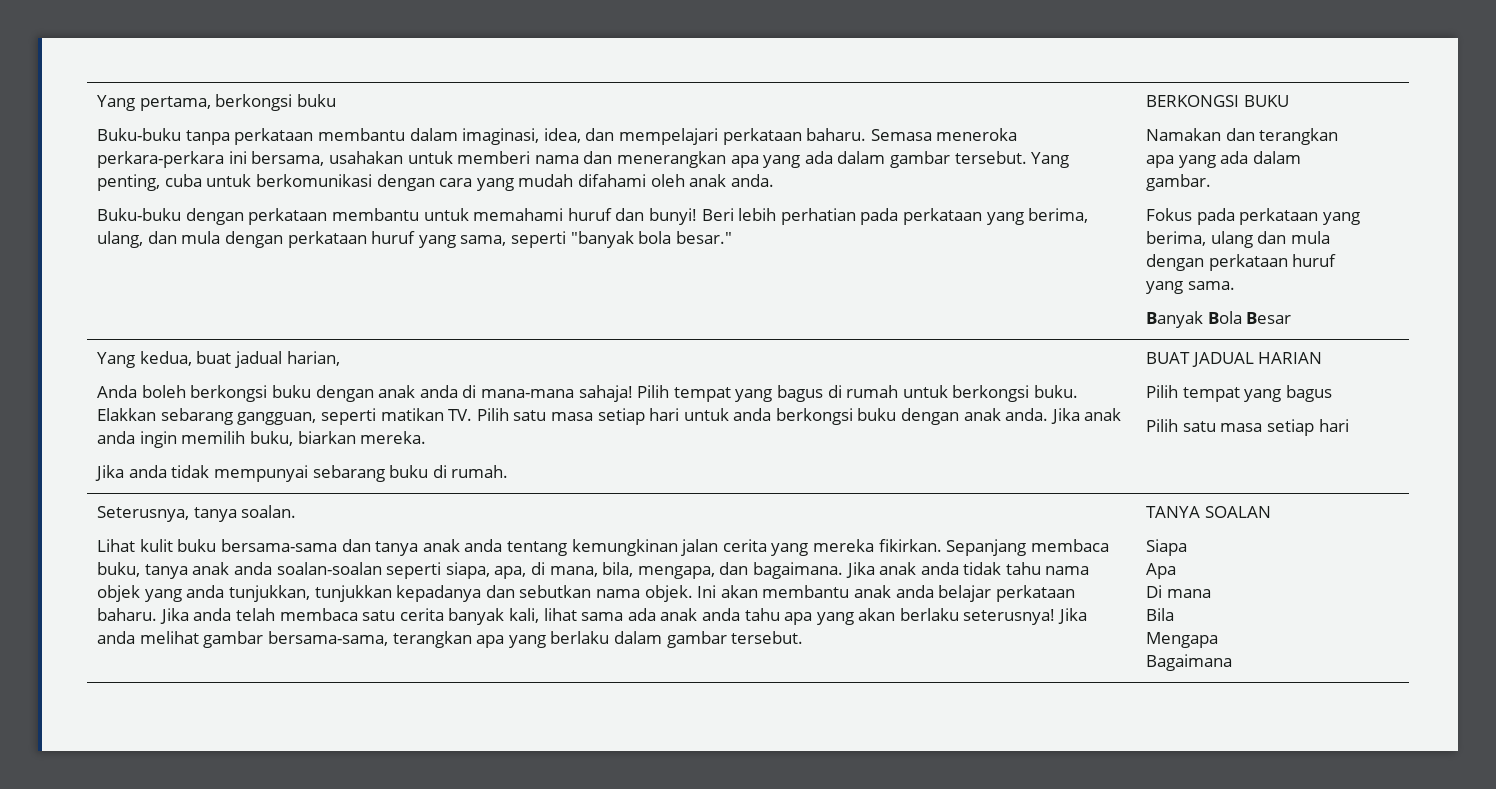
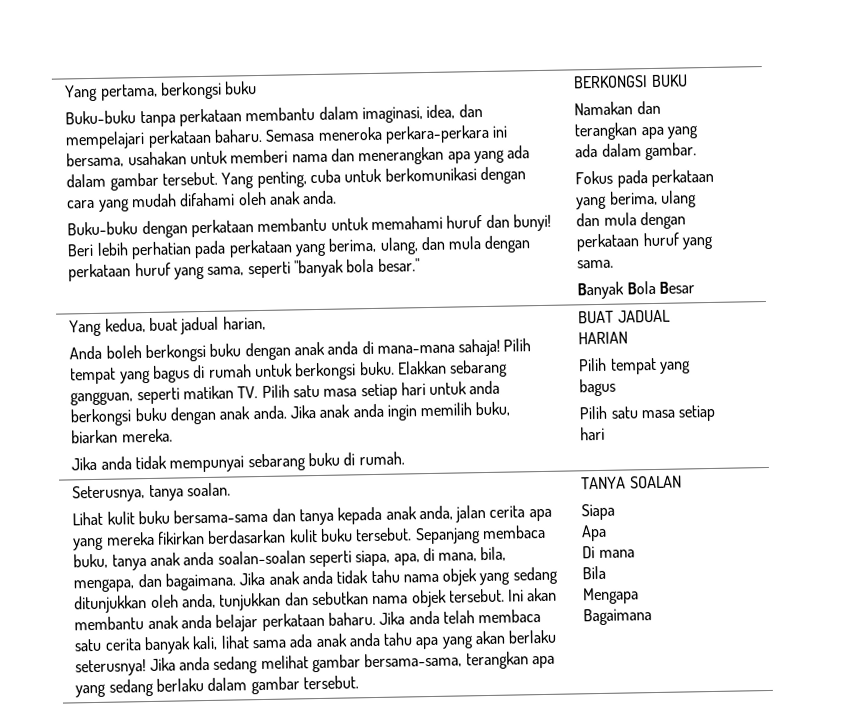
[422,539,678,556] anak anda tentang kemungkinan -> [337,505,453,525] kepada anak anda,
(767, 545) none -> [528,508,552,522] apa
[878,539,942,552] fikirkan. -> [156,527,413,545] fikirkan berdasarkan kulit buku tersebut.
[186,585,482,602] anda tunjukkan, tunjukkan kepadanya -> [512,566,558,585] [74,592,282,614] sedang ditunjukkan oleh anda, tunjukkan
[644,585,693,602] objek. -> [411,588,505,608] objek tersebut.
(136, 637) none -> [213,656,259,674] sedang
(546, 641) none -> [108,678,154,697] sedang

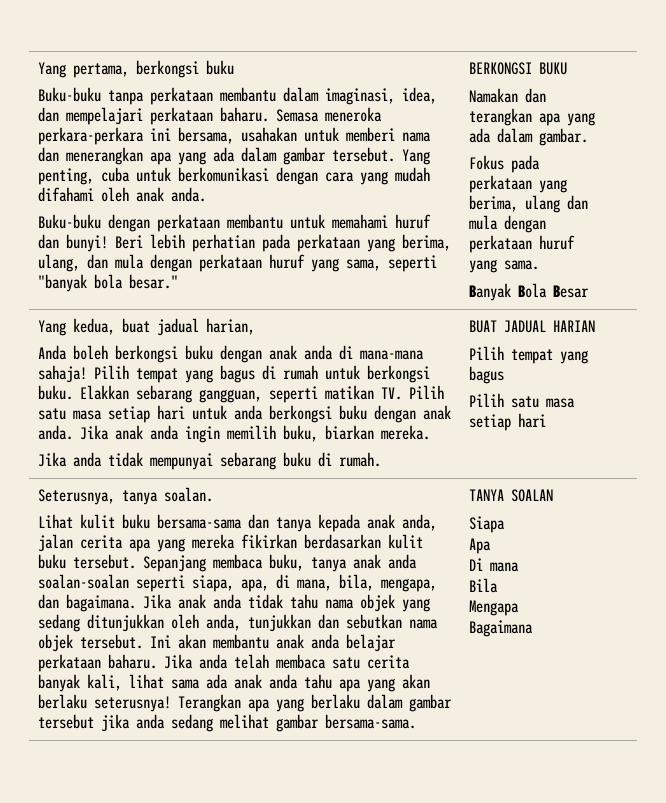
[149,651,555,674] [75,675,359,698] Jika anda sedang melihat gambar bersama-sama, terangkan apa yang sedang berlaku dalam gambar tersebut. -> [178,694,453,712] [38,714,417,732] Terangkan apa yang berlaku dalam gambar tersebut jika anda sedang melihat gambar bersama-sama.

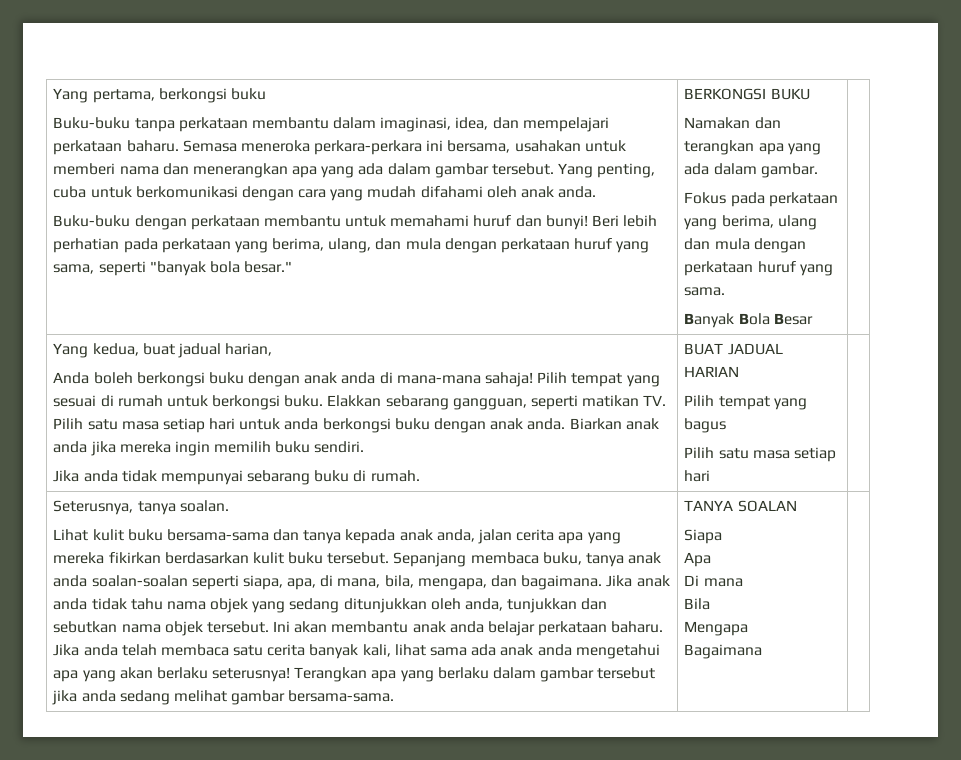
[220,365,256,383] bagus -> [53,395,97,407] sesuai
[80,425,431,443] Jika anak anda ingin memilih buku, biarkan mereka. -> [569,418,659,430] [53,441,365,456] Biarkan anak anda jika mereka ingin memilih buku sendiri.
[304,674,333,689] tahu -> [575,644,660,659] mengetahui

